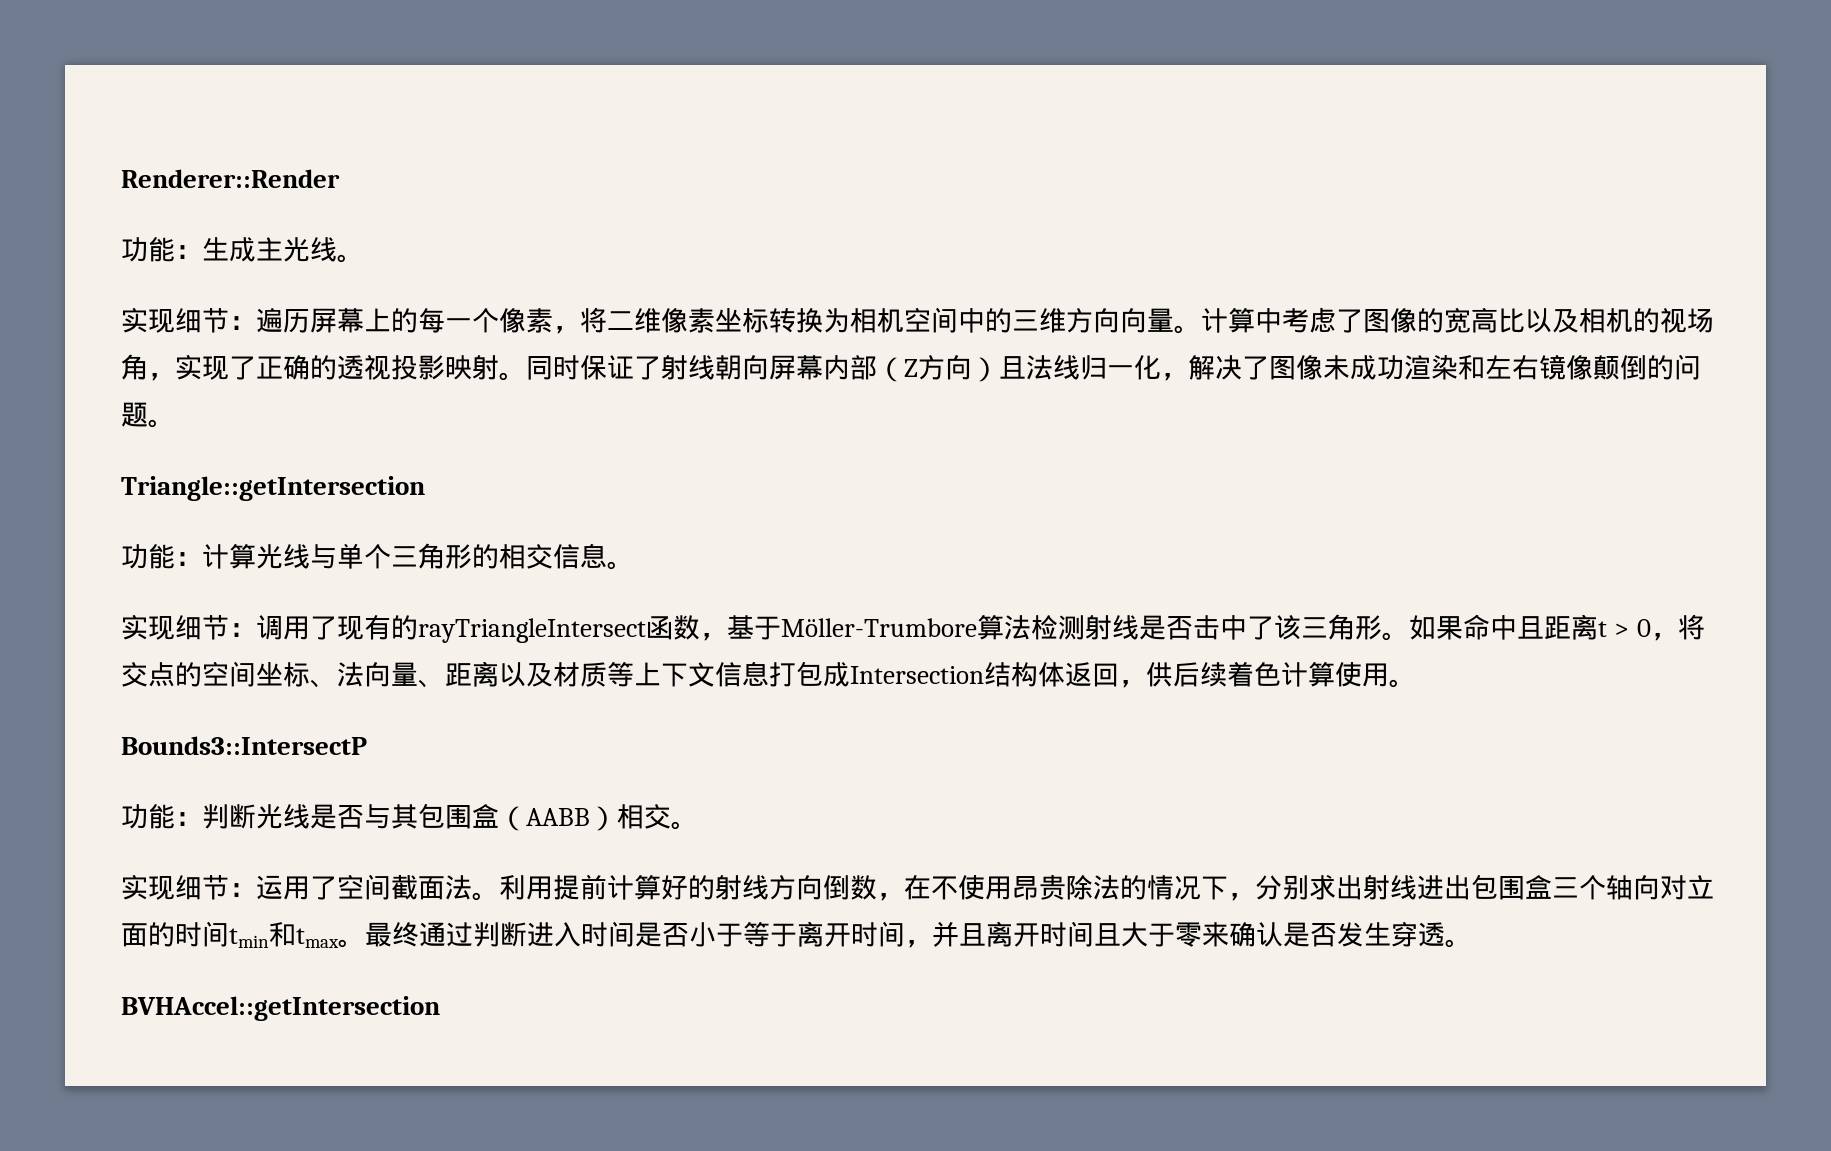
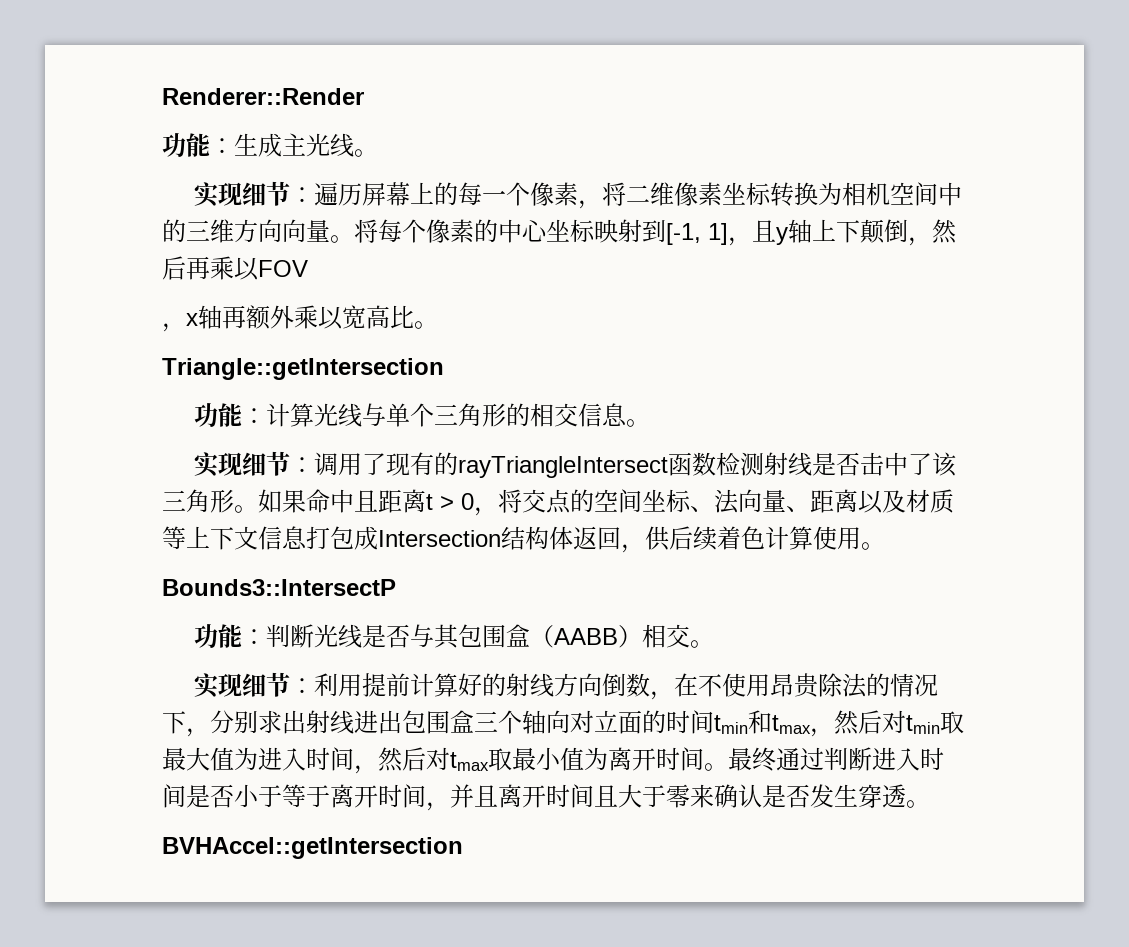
[1201,307,1714,333] [121,354,1701,382] [121,402,148,427] 计算中考虑了图像的宽高比以及相机的视场角，实现了正确的透视投影映射。同时保证了射线朝向屏幕内部（Z方向）且法线归一化，解决了图像未成功渲染和左右镜像颠倒的问题 -> [354,219,957,246] [162,256,308,281] [162,305,414,332] 将每个像素的中心坐标映射到[-1, 1]，且y轴上下颠倒，然后再乘以FOV // ，x轴再额外乘以宽高比
[700,614,1031,641] ，基于Möller-Trumbore算法 -> (716, 464) none
[256,874,499,901] 运用了空间截面法。 -> (314, 686) none
(339, 938) none -> [810,710,964,737] [162,747,704,774] ，然后对tmin取最大值为进入时间，然后对tmax取最小值为离开时间

